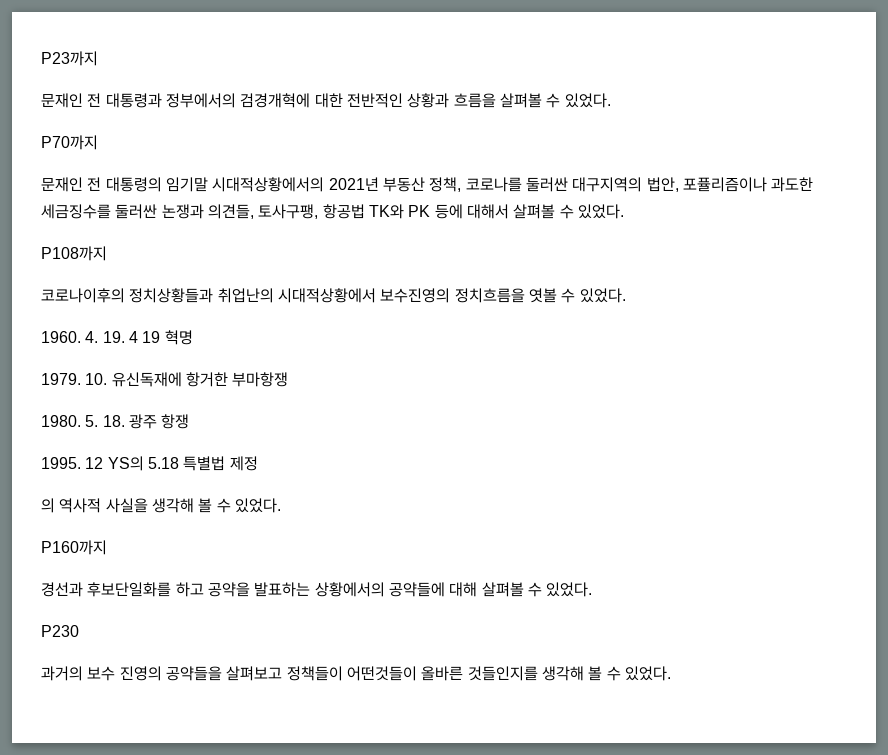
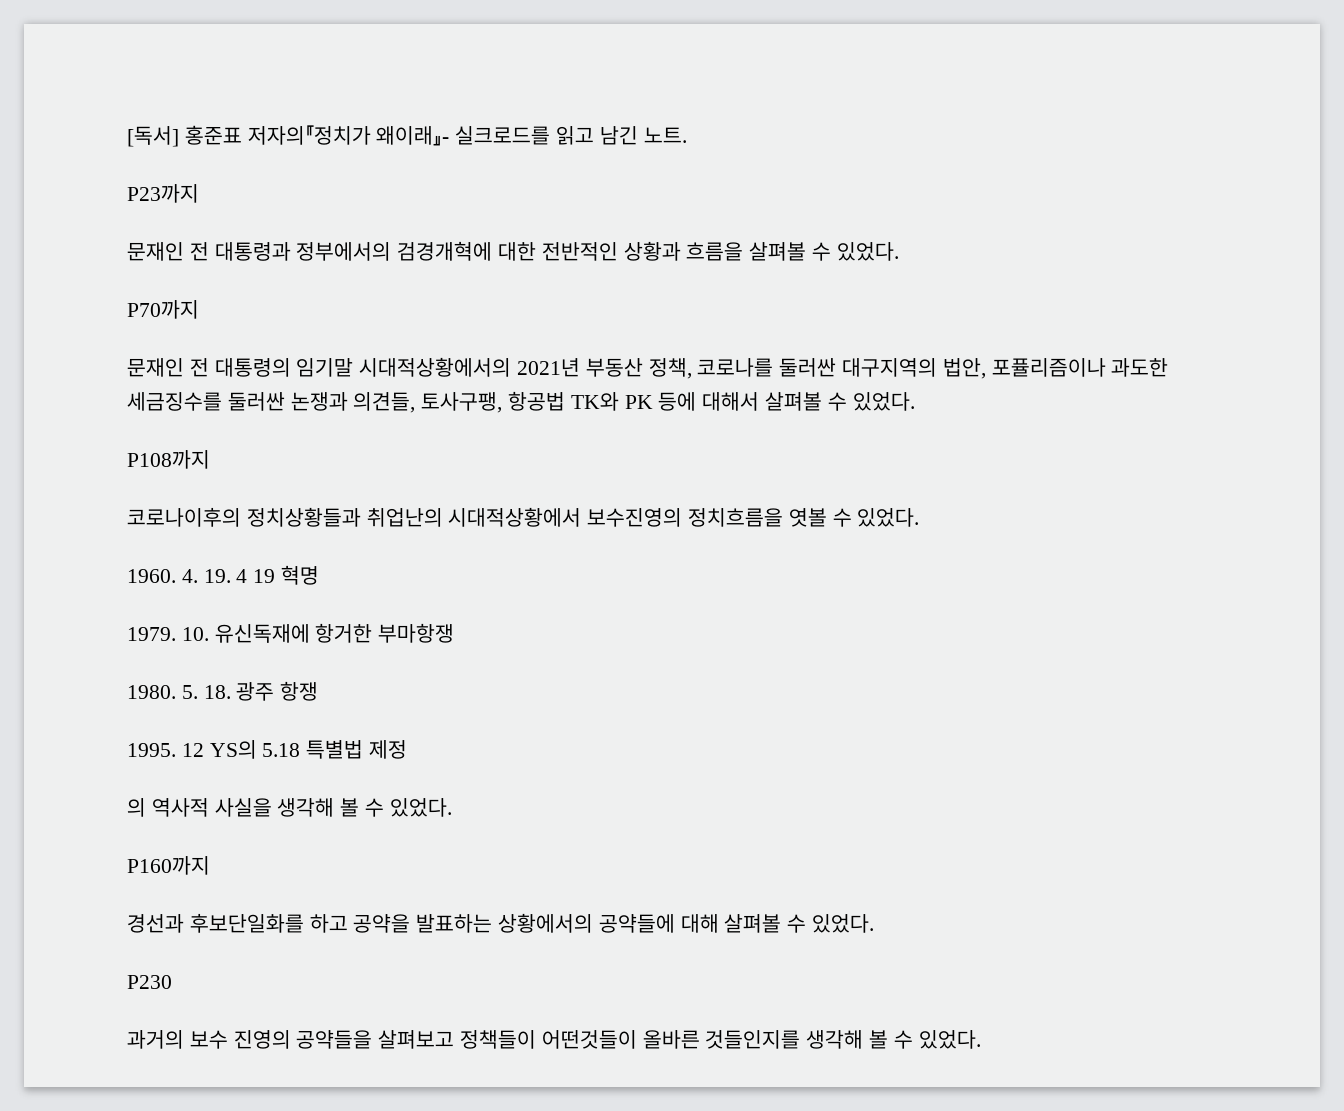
(41, 58) none -> [127,125,687,147] [독서] 홍준표 저자의『정치가 왜이래』- 실크로드를 읽고 남긴 노트. //

